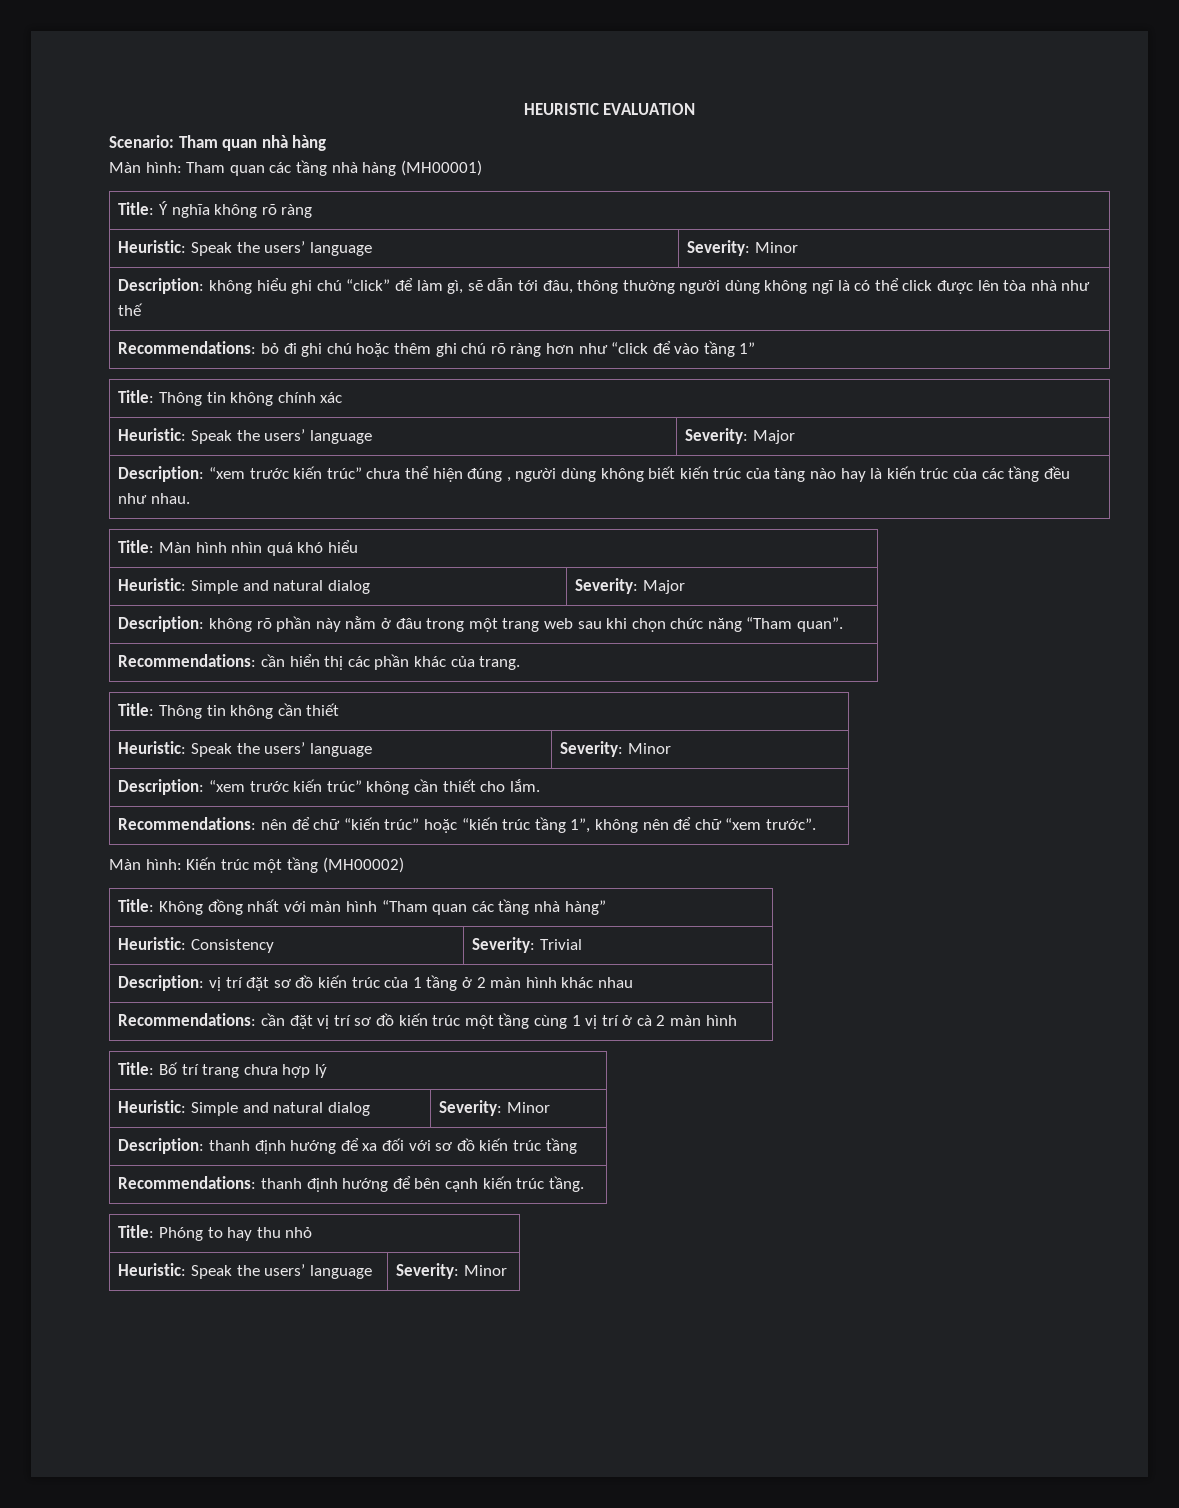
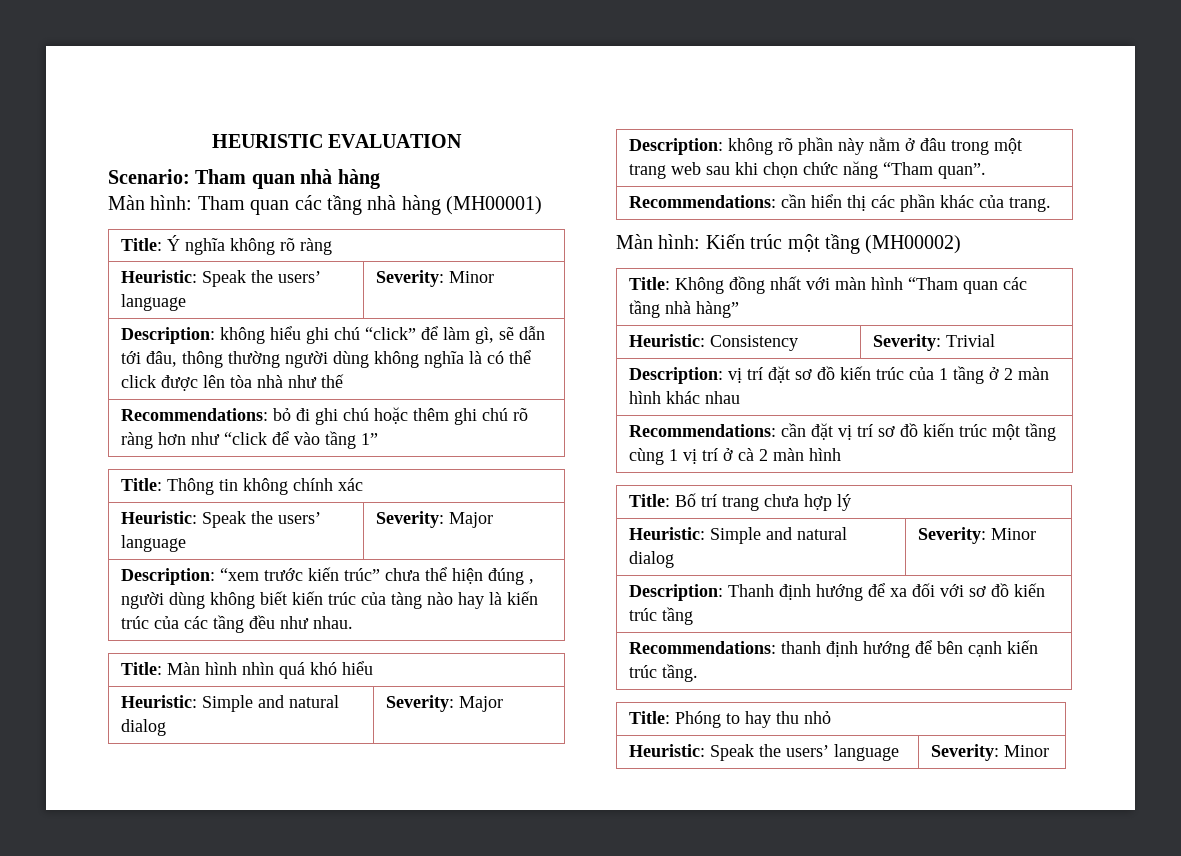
[812,280,835,294] ngĩ -> [424,351,465,368] nghĩa
[118,703,340,719] [118,741,372,757] [560,741,672,757] [118,779,540,795] [118,817,816,833] // Title: Thông tin không cần thiết // Heuristic: Speak the users’ language | Severity: Minor // Description: “xem trước kiến trúc” không cần thiết cho lắm. // Recommendations: nên để chữ “kiến trúc” hoặc “kiến trúc tầng 1”, không nên để chữ “xem trước”. -> (1052, 204) none
[209,1140,251,1151] thanh -> [728,584,775,597] Thanh

